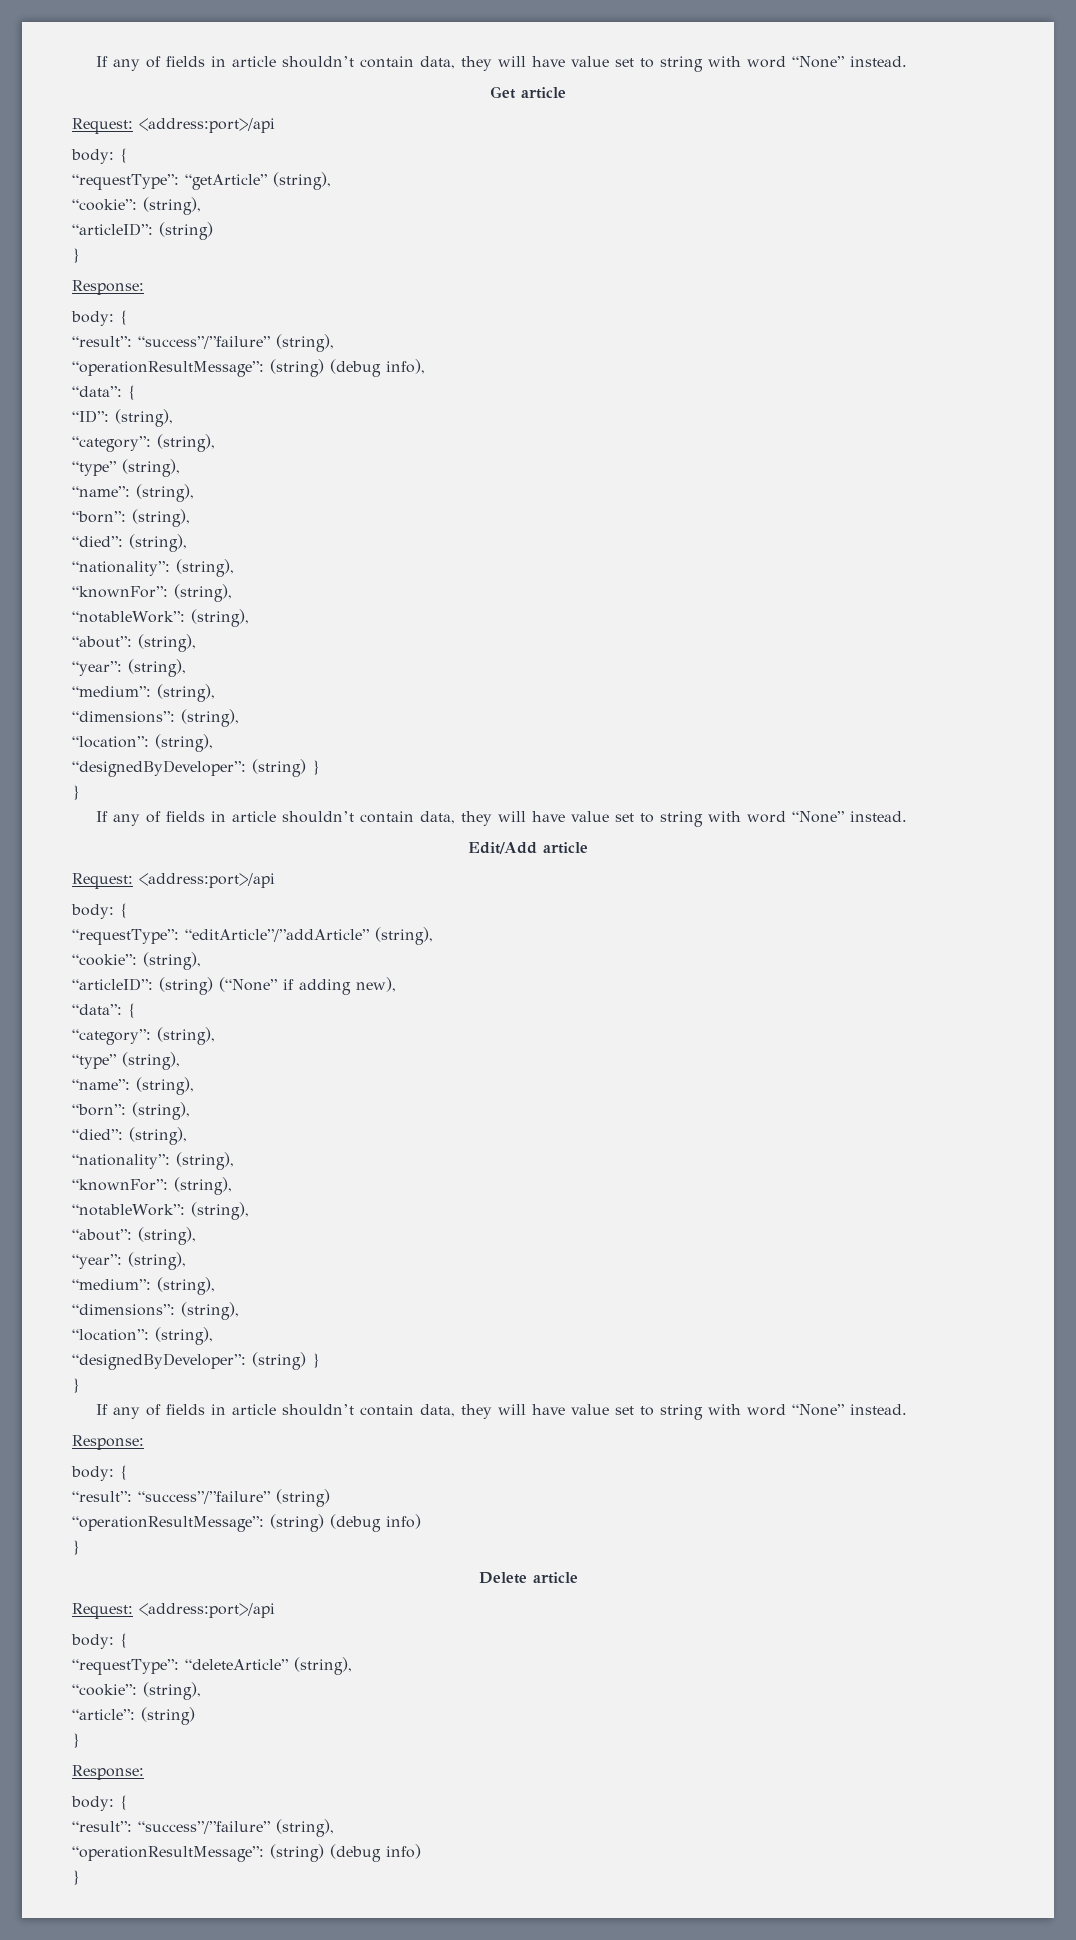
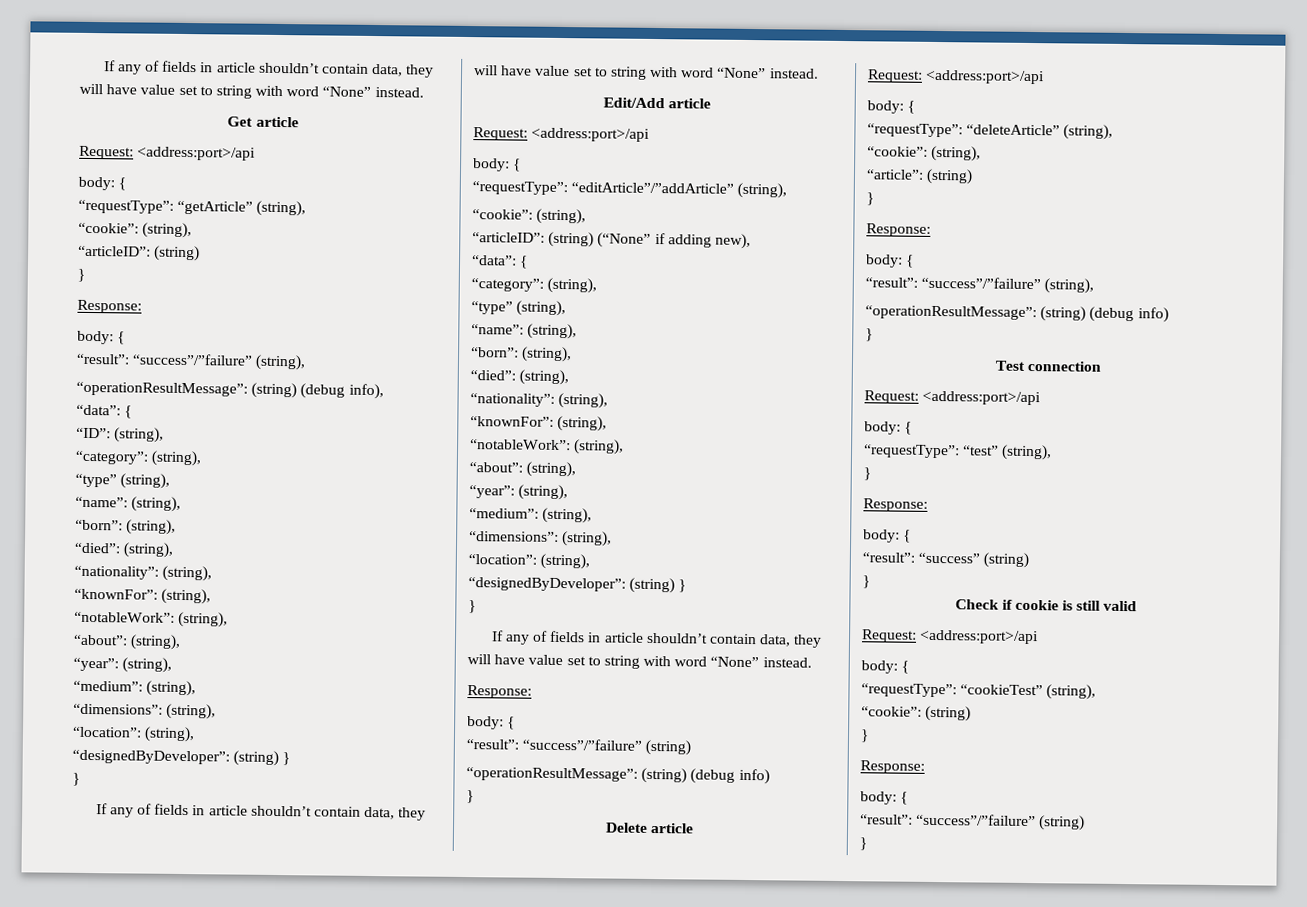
(80, 1877) none -> [994,360,1103,372] [864,390,1042,406] [864,421,913,435] [863,444,1053,461] [863,467,871,481] [863,498,928,512] [863,529,912,543] [862,552,1030,569] [862,575,870,589] [954,599,1138,612] [862,629,1040,645] [861,660,910,674] [861,683,1097,700] [861,705,972,722] [860,729,869,743] [860,760,925,774] [860,791,909,805] [860,813,1086,831] [859,837,867,851] // Test connection // Request: <address:port>/api // body: { // “requestType”: “test” (string), // } // Response: // body: { // “result”: “success” (string) // } // Check if cookie is still valid // Request: <address:port>/api // body: { // “requestType”: “cookieTest” (string), // “cookie”: (string) // } // Response: // body: { // “result”: “success”/”failure” (string) // }

